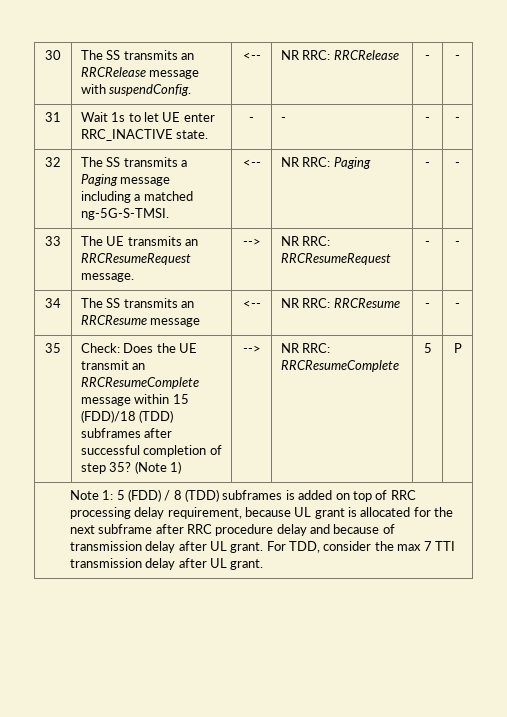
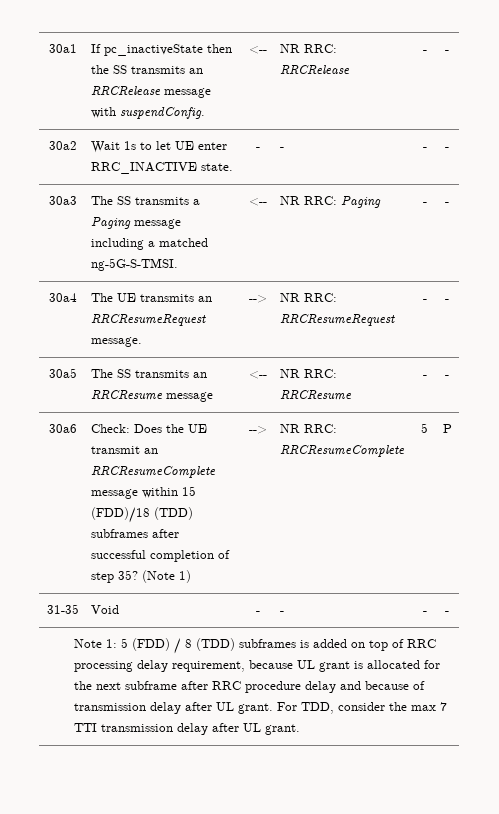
[45,50,61,60] [80,50,103,60] 30 | The -> [48,44,77,53] [91,44,233,56] [91,65,110,74] 30a1 | If pc_inactiveState then the
[45,112,61,122] 31 -> [48,141,77,150] 30a2
[45,157,61,167] 32 -> [48,196,77,205] 30a3
[45,236,61,246] 33 -> [48,293,77,302] 30a4
[45,298,61,308] 34 -> [48,368,77,378] 30a5
[45,343,61,353] 35 -> [48,424,77,433] 30a6
(462, 348) none -> [46,604,79,614] [91,605,120,614] [256,611,260,614] [280,611,285,614] [422,611,427,614] [445,611,449,614] // 31-35 | Void | - | - | - | -

